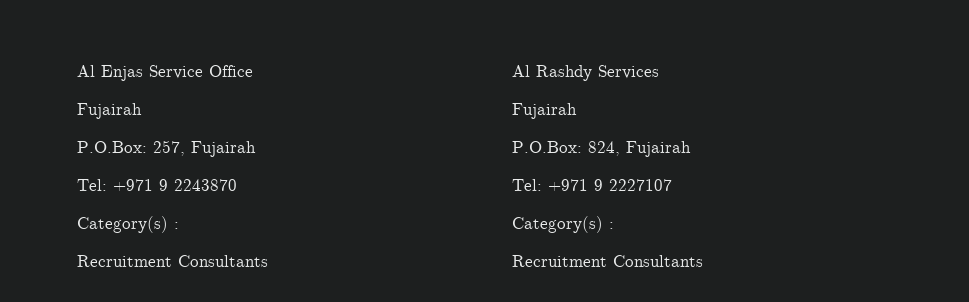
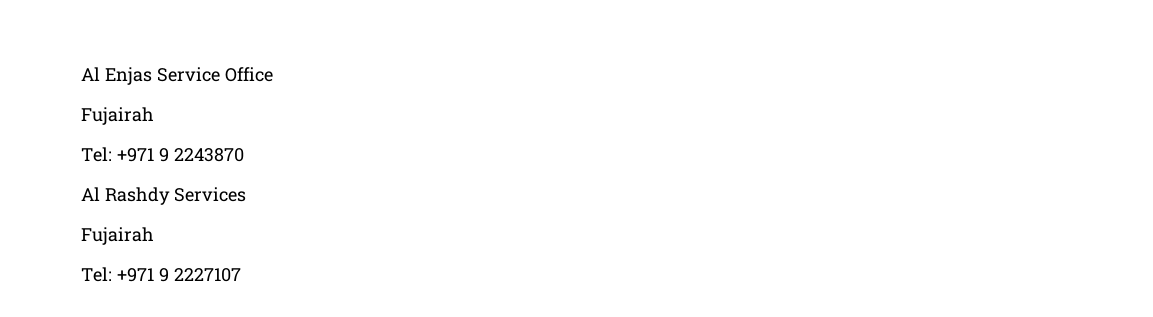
[77,140,256,157] // P.O.Box: 257, Fujairah -> (154, 116) none
[77,216,179,233] [77,255,268,267] // Category(s) : // Recruitment Consultants -> (244, 155) none
[512,141,691,157] // P.O.Box: 824, Fujairah -> (154, 236) none
[512,216,614,233] [512,255,703,267] // Category(s) : // Recruitment Consultants -> (241, 275) none

